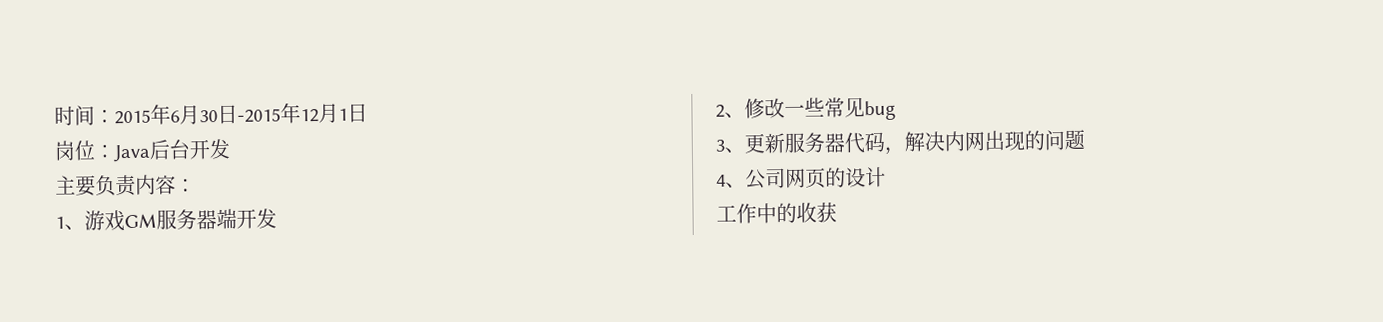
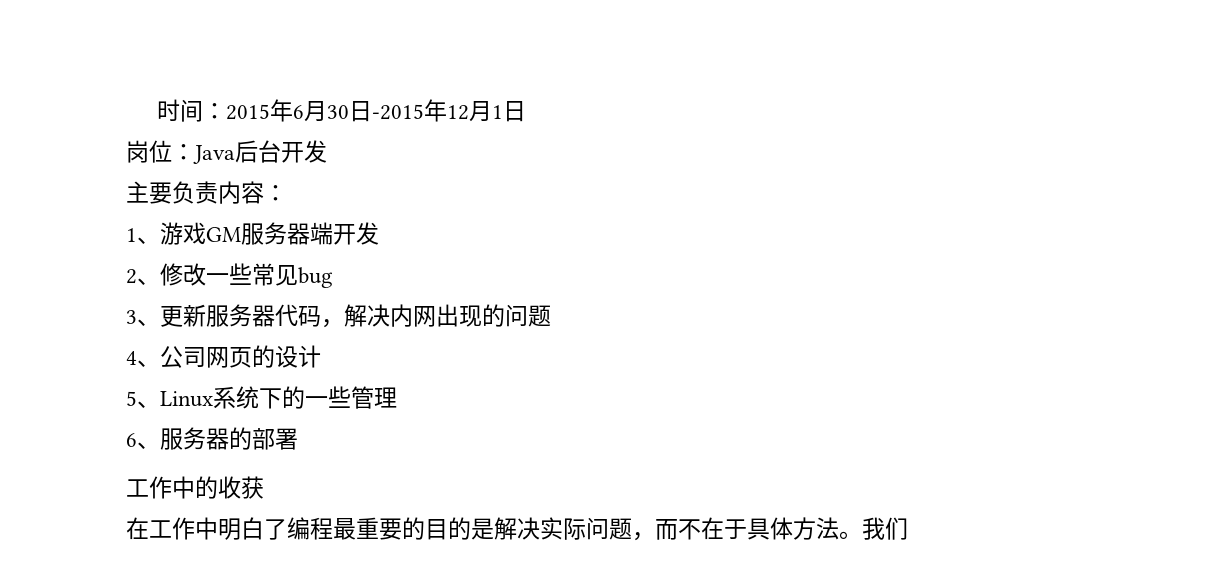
[716,202,837,224] 工作中的收获 -> [126,386,397,409] [126,427,298,450] [126,476,264,499] [126,517,908,541] 5、Linux系统下的一些管理 // 6、服务器的部署 // 工作中的收获 // 在工作中明白了编程最重要的目的是解决实际问题，而不在于具体方法。我们

